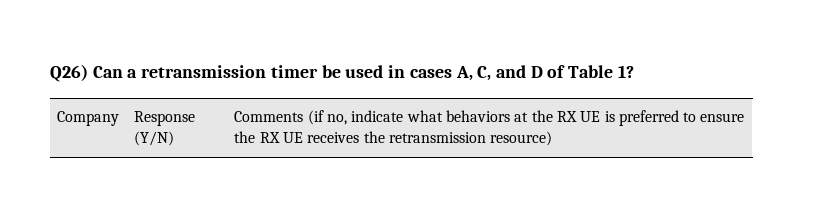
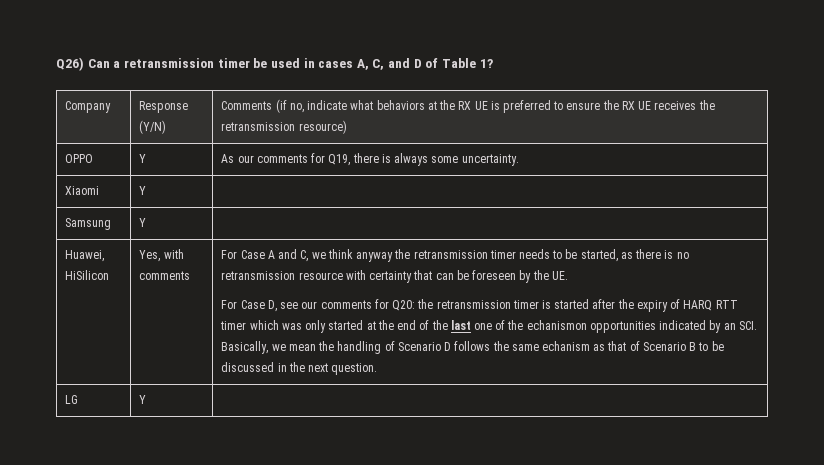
(553, 138) none -> [65,154,94,163] [139,154,147,163] [221,153,519,166] [65,186,100,195] [139,186,147,195] [65,218,112,230] [139,218,147,227] [65,250,105,262] [65,270,110,280] [139,249,184,262] [139,271,191,280] [221,249,689,262] [221,270,568,283] [221,299,738,312] [220,320,757,333] [221,341,724,354] [221,362,378,375] [65,395,79,404] [139,395,147,404] // OPPO | Y | As our comments for Q19, there is always some uncertainty. // Xiaomi | Y | // Samsung | Y | // Huawei, HiSilicon | Yes, with comments | For Case A and C, we think anyway the retransmission timer needs to be started, as there is no retransmission resource with certainty that can be foreseen by the UE. // For Case D, see our comments for Q20: the retransmission timer is started after the expiry of HARQ RTT timer which was only started at the end of the last one of the echanismon opportunities indicated by an SCI. Basically, we mean the handling of Scenario D follows the same echanism as that of Scenario B to be discussed in the next question. // LG | Y |

